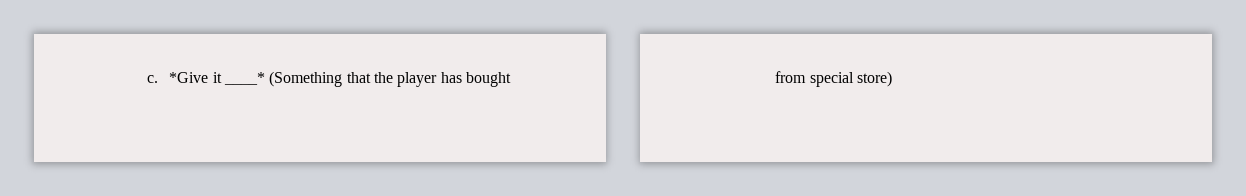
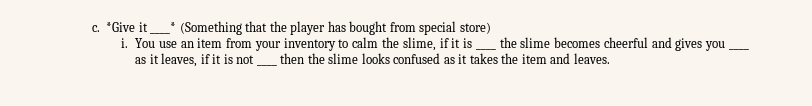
(892, 79) none -> [120,37,473,51] [475,48,496,50] [499,37,749,51] [135,53,255,67] [256,64,277,66] [280,53,610,64] // i. You use an item from your inventory to calm the slime, if it is ____ the slime becomes cheerful and gives you ____ as it leaves, if it is not ____ then the slime looks confused as it takes the item and leaves.

